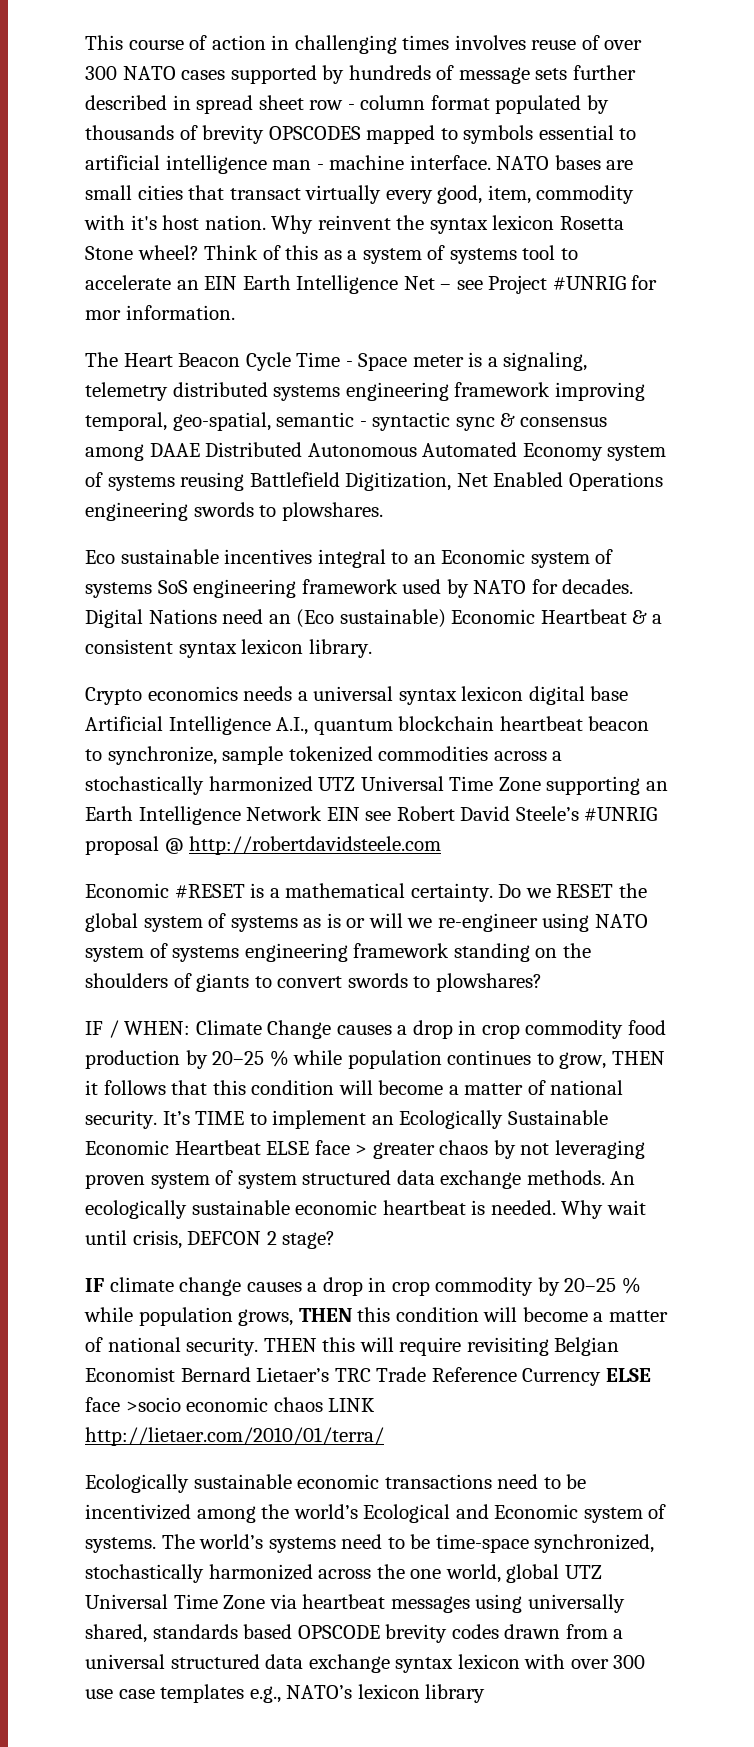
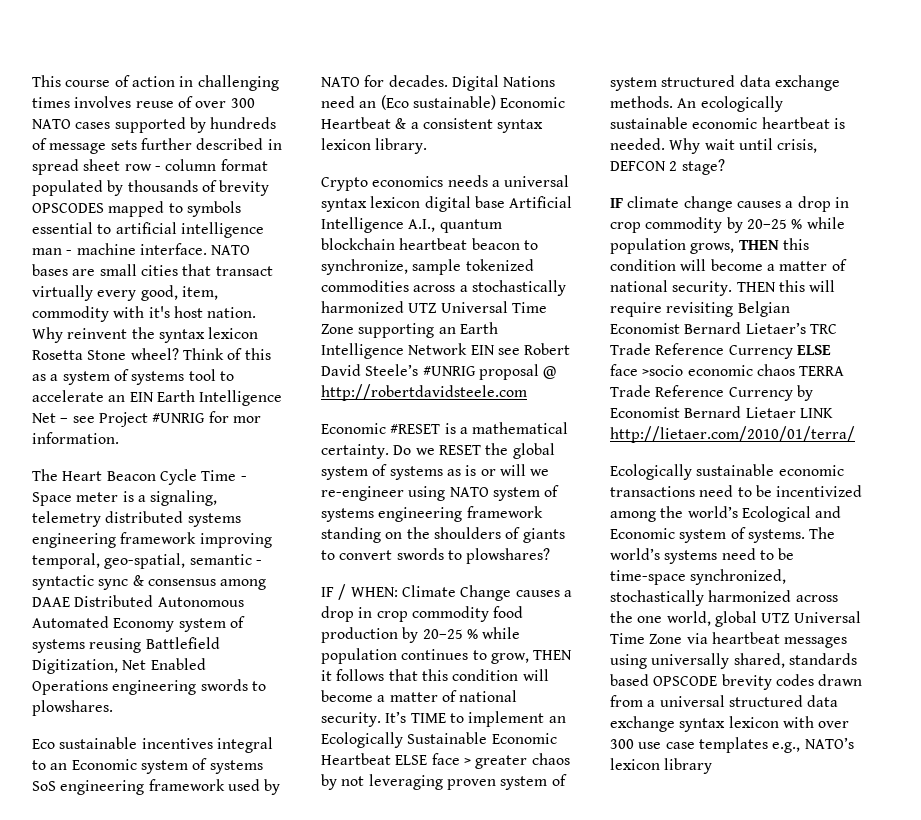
(323, 1404) none -> [799,366,845,376] [610,385,813,401] [610,406,796,418] TERRA Trade Reference Currency by Economist Bernard Lietaer

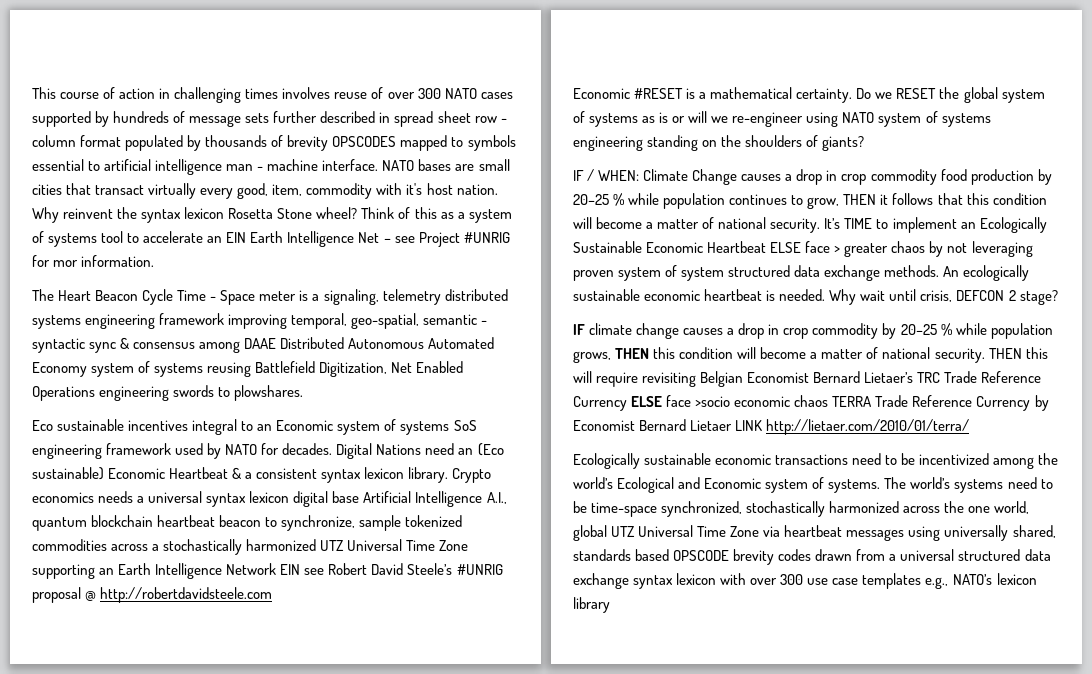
(428, 146) // -> (449, 475) none
[466,506,543,518] framework -> (643, 143) none
[522,528,565,543] [321,548,551,564] giants to convert swords to plowshares? -> [822,136,865,151] giants?

